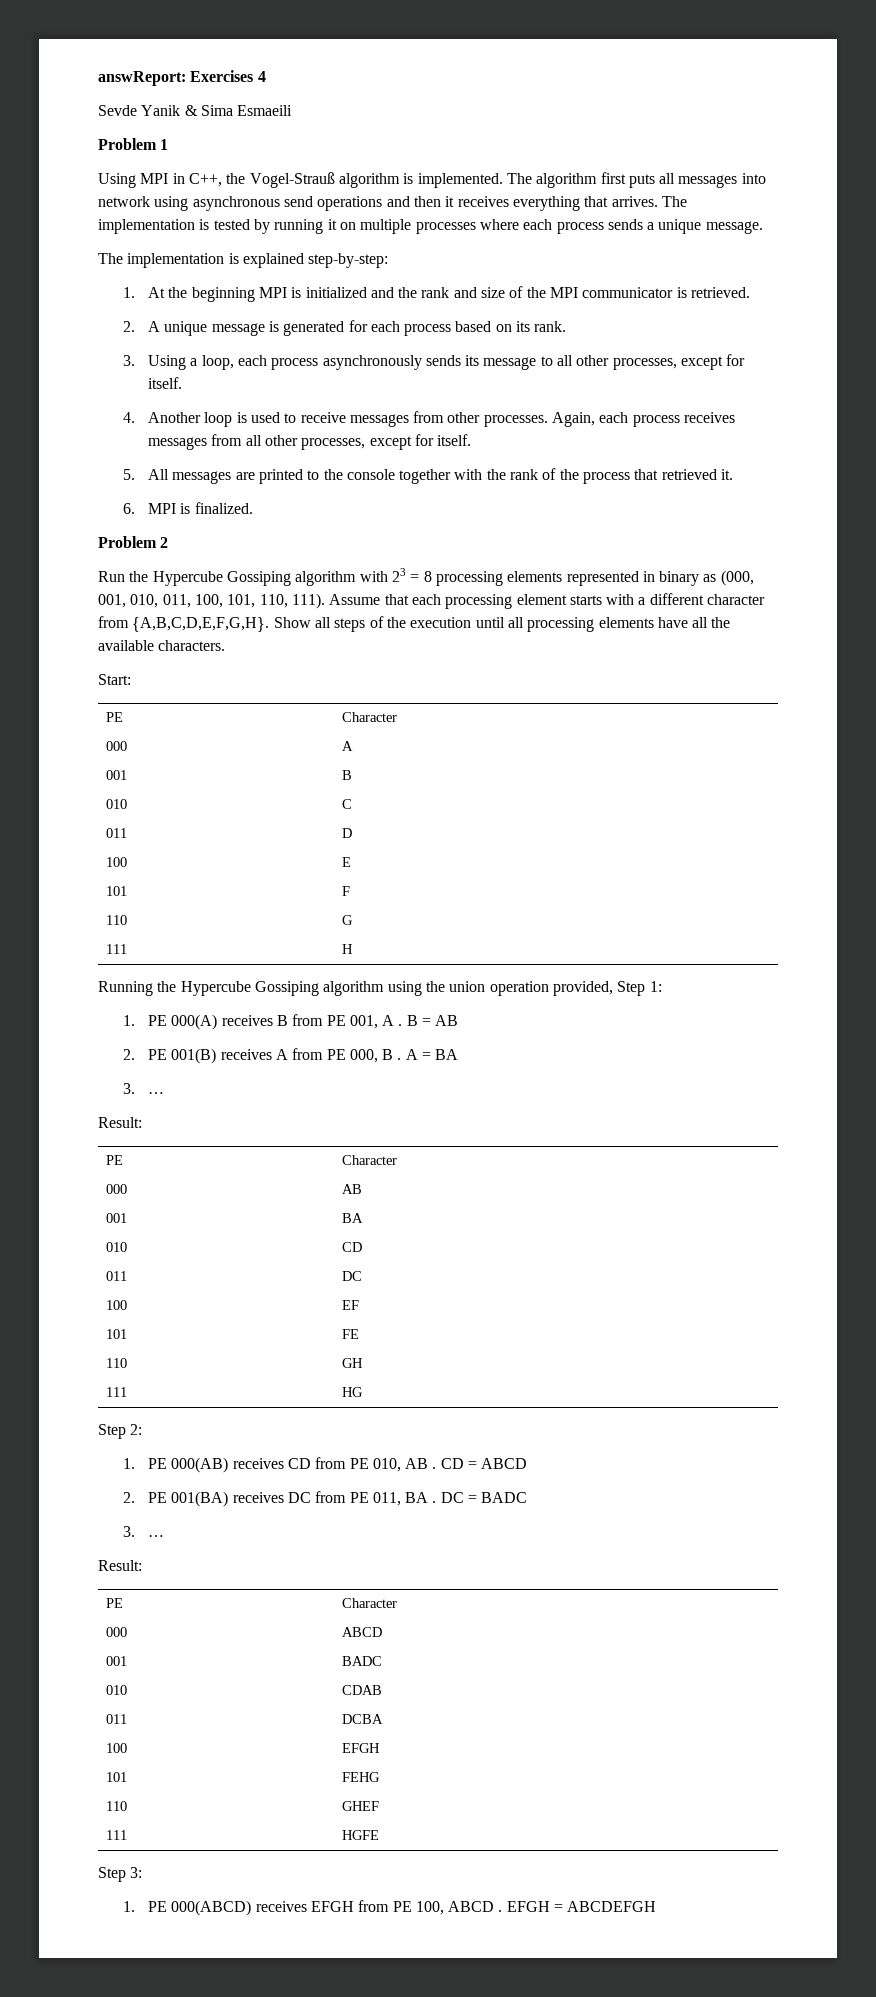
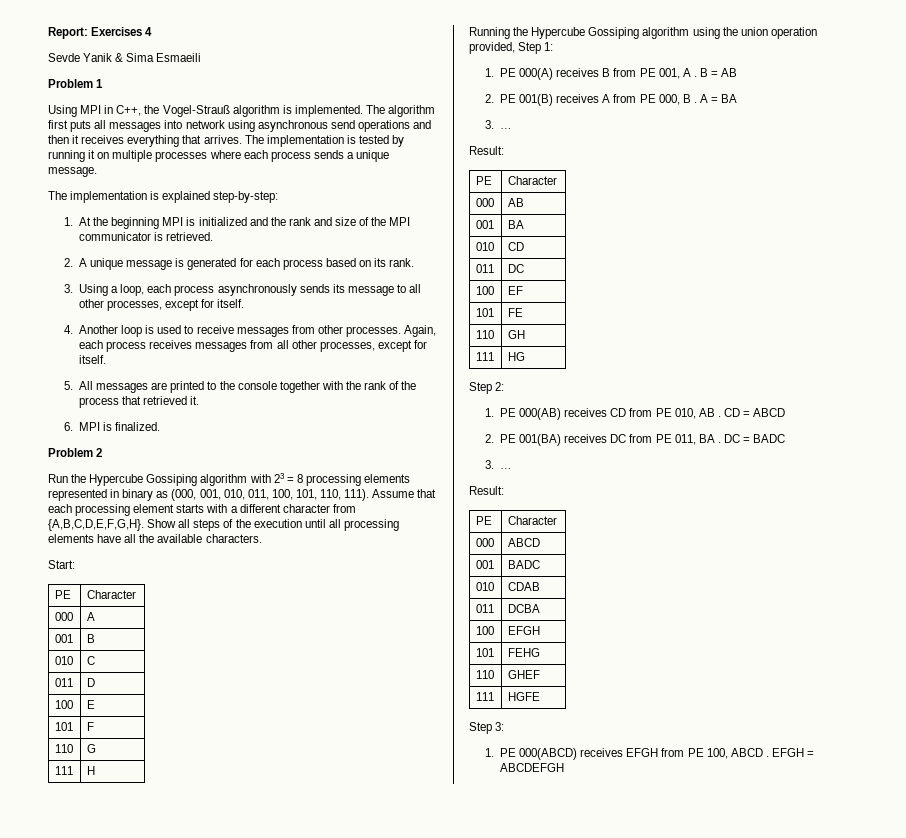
[98,71,186,86] answReport: -> [48,27,88,39] Report:

